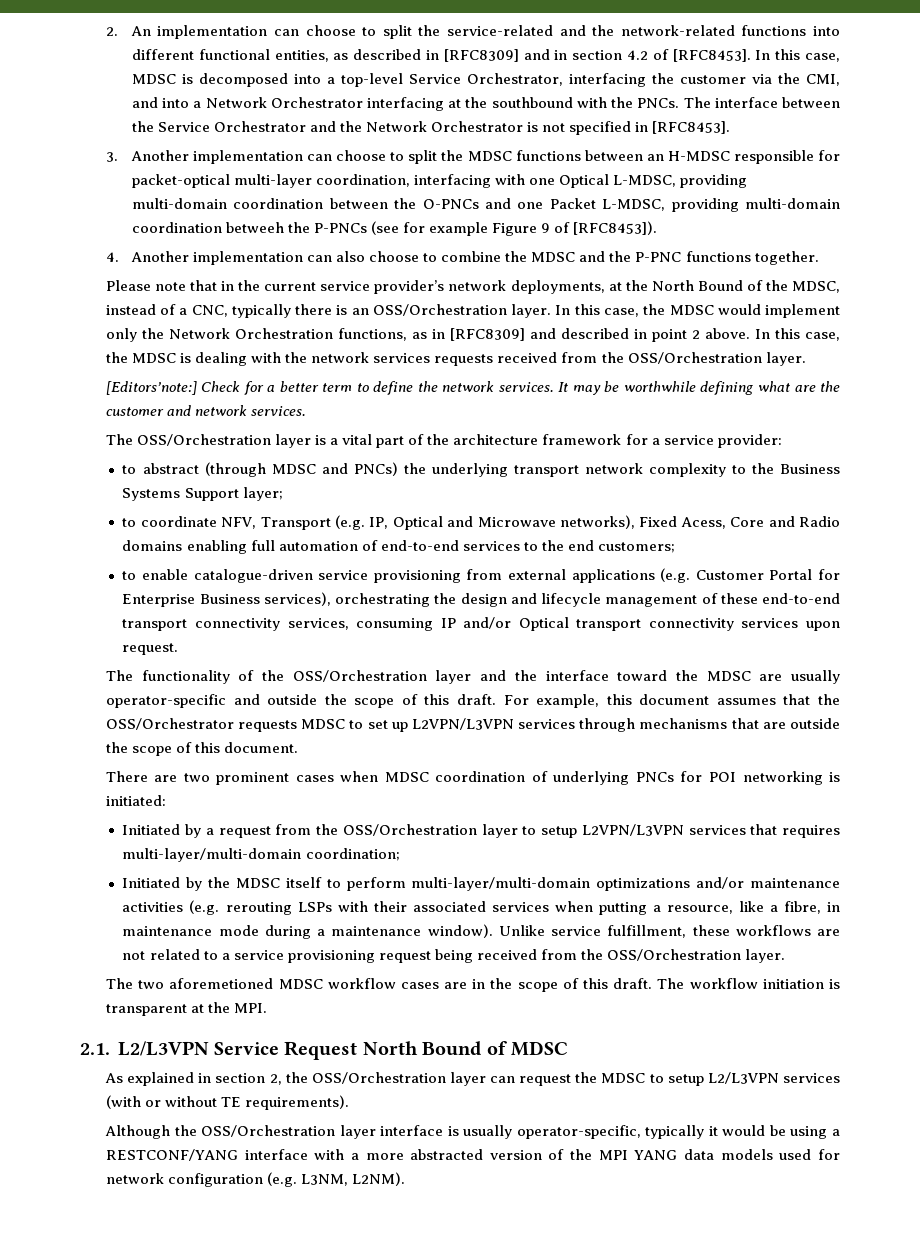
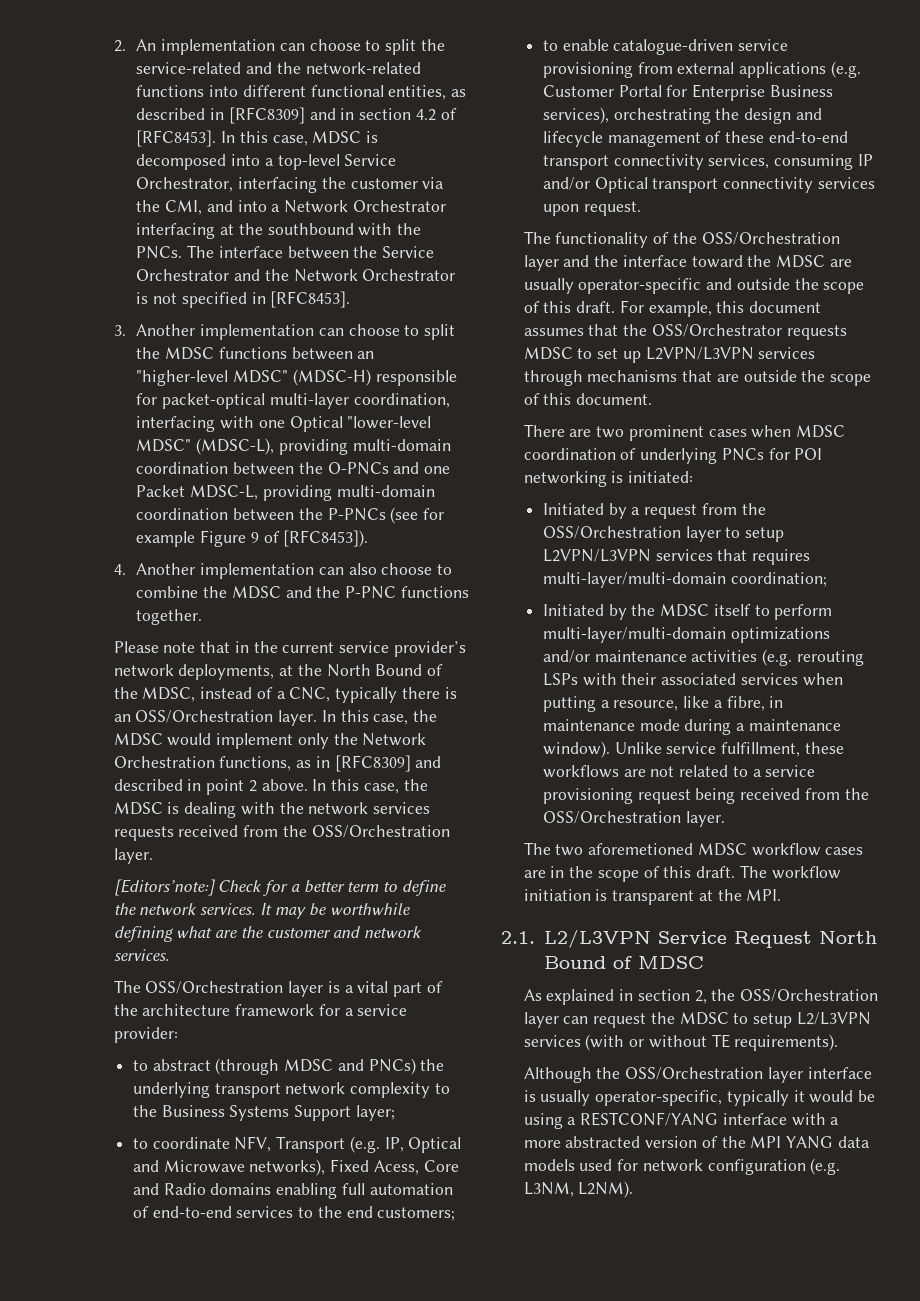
[667,151,730,161] H-MDSC -> [136,369,371,386] "higher-level MDSC" (MDSC-H)
[613,175,677,187] L-MDSC, -> [347,416,432,429] [136,438,275,455] "lower-level MDSC" (MDSC-L),
[602,198,840,212] [131,222,284,233] L-MDSC, providing multi-domain coordination betweeh -> [190,485,435,501] [136,508,295,521] MDSC-L, providing multi-domain coordination between

